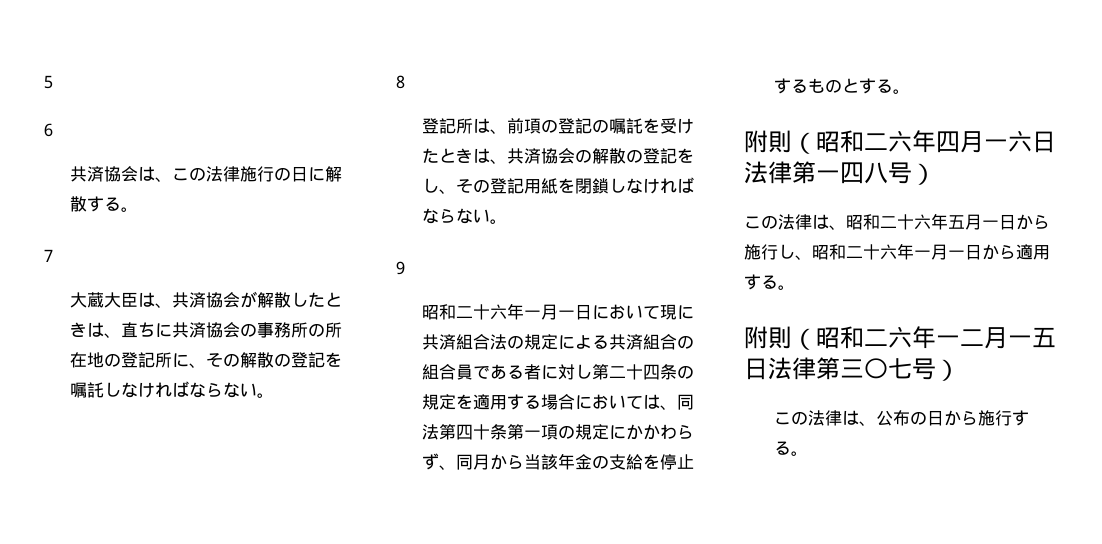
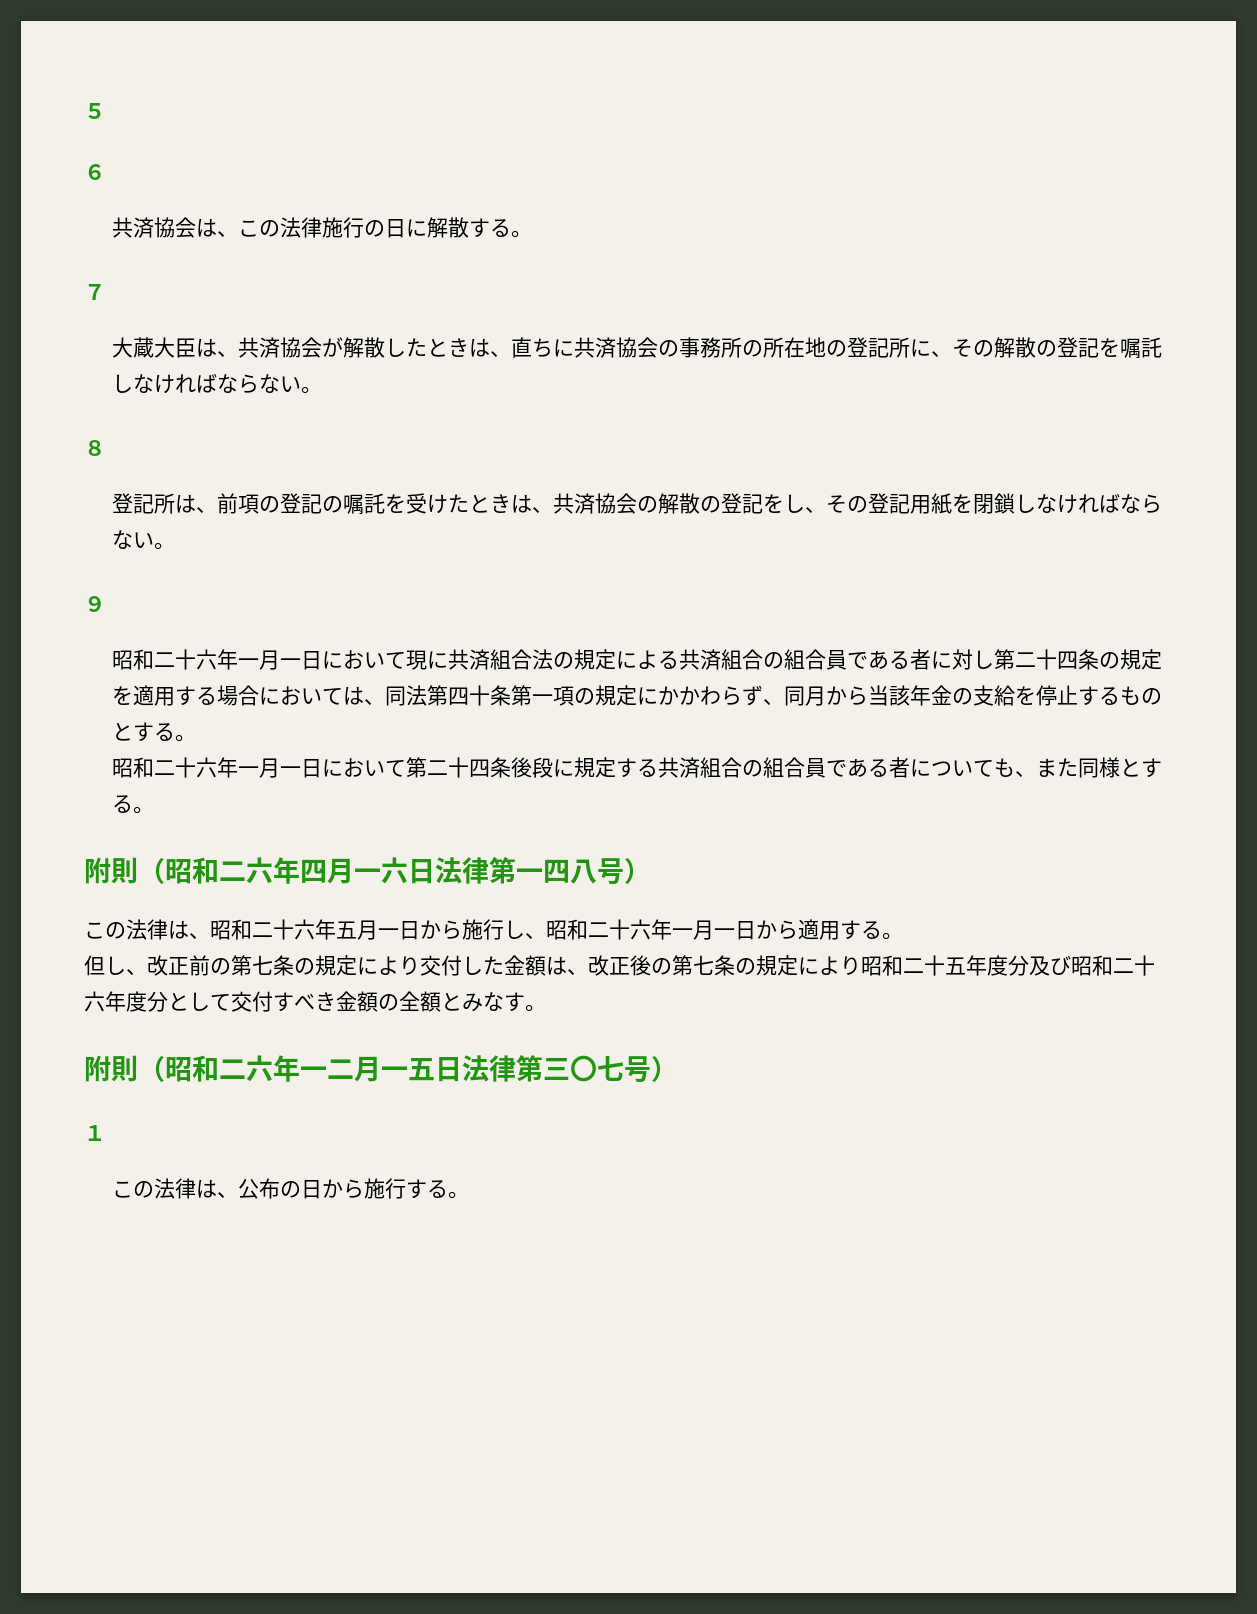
(911, 91) none -> [111,757,1162,778] [111,795,154,814] // 昭和二十六年一月一日において第二十四条後段に規定する共済組合の組合員である者についても、また同様とする。
(795, 287) none -> [84,955,1155,976] [84,991,546,1012] // 但し、改正前の第七条の規定により交付した金額は、改正後の第七条の規定により昭和二十五年度分及び昭和二十六年度分として交付すべき金額の全額とみなす。
(960, 370) none -> [84,1125,106,1141] // １

